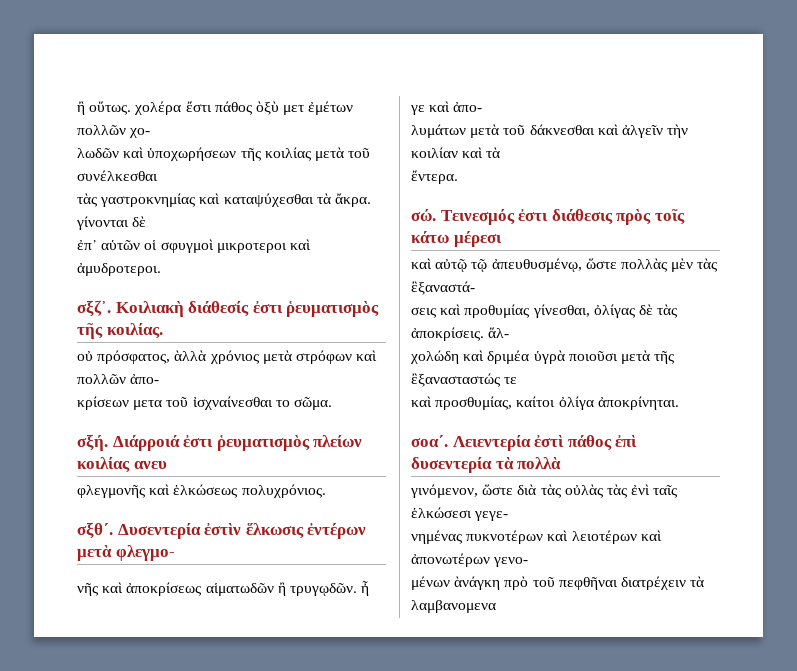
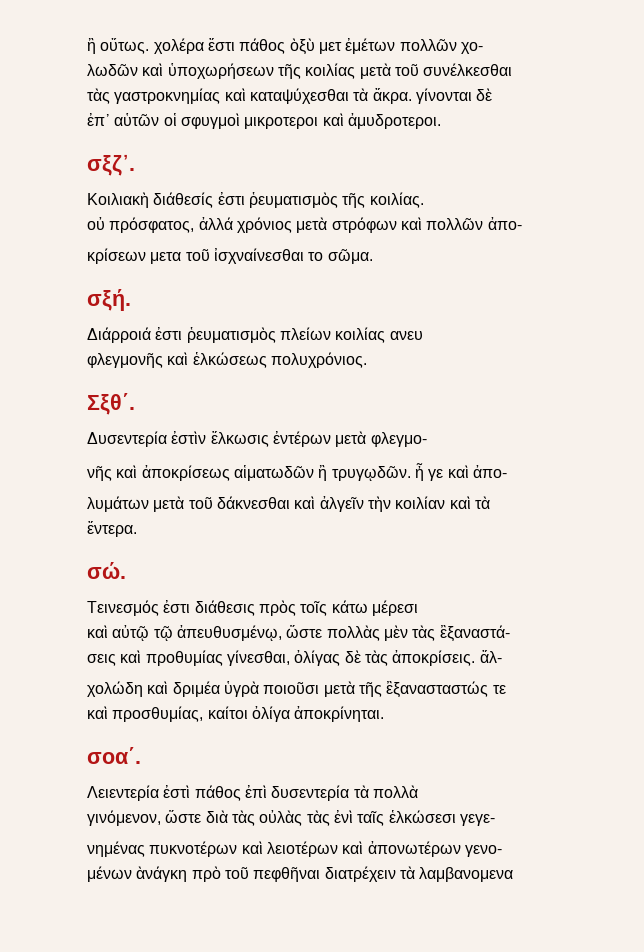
(111, 308) none -> (135, 165) //
[174,350,207,361] ὰλλὰ -> [198,217,233,230] ἀλλά
(108, 442) none -> (131, 300) //
[77,522,113,539] σξθ΄. -> [87,393,135,415] Σξθ΄. //
(436, 215) none -> (126, 570) //
(448, 441) none -> (141, 755) //

